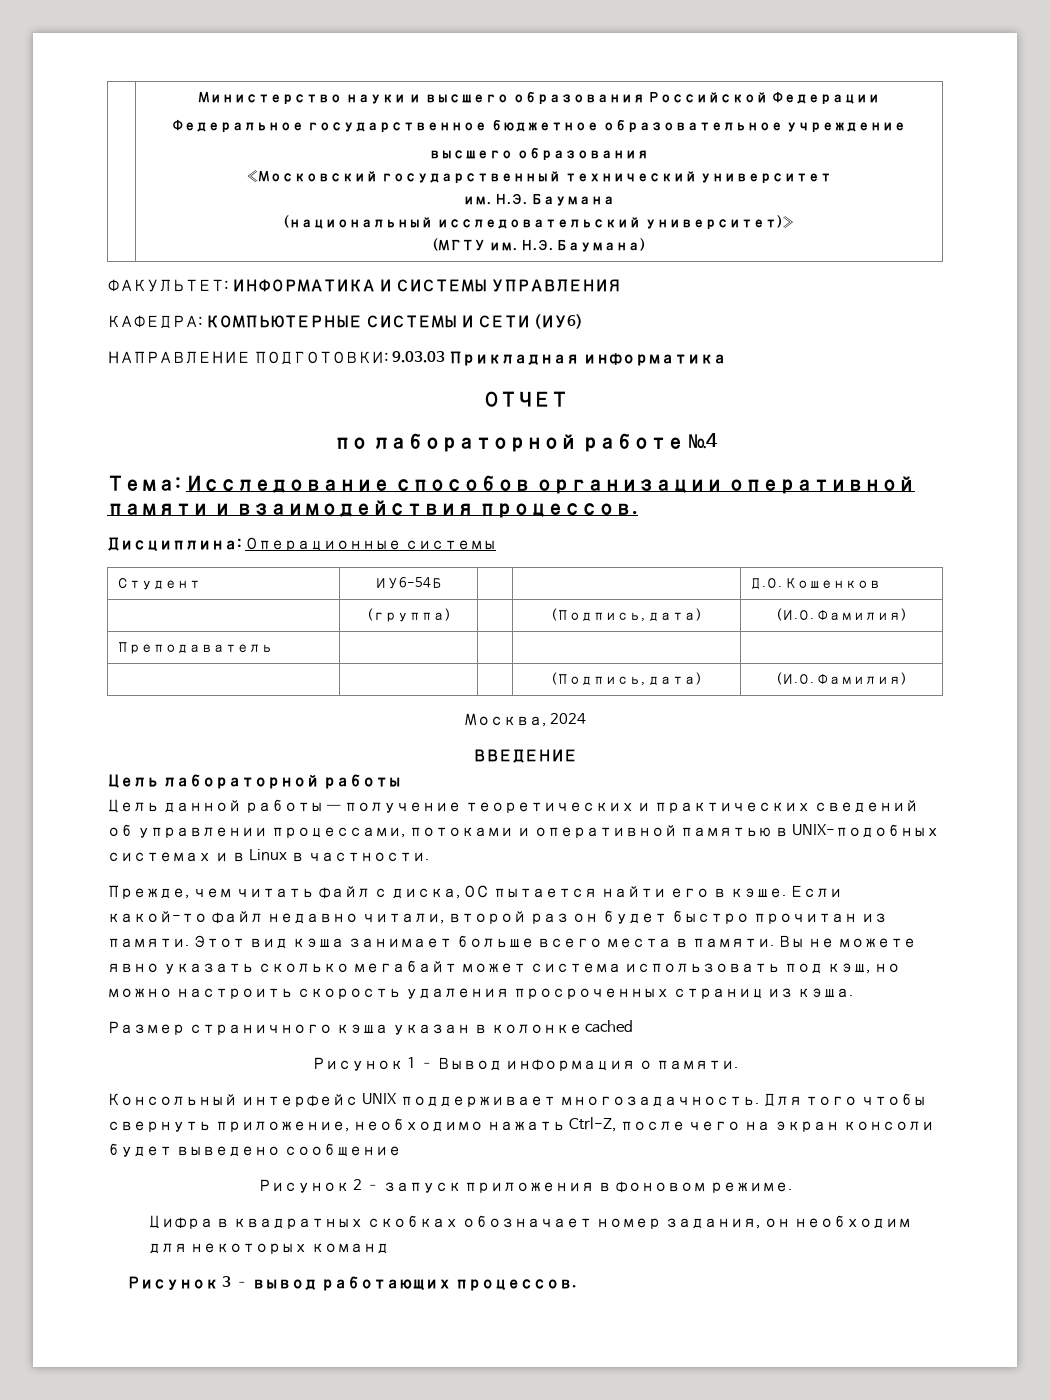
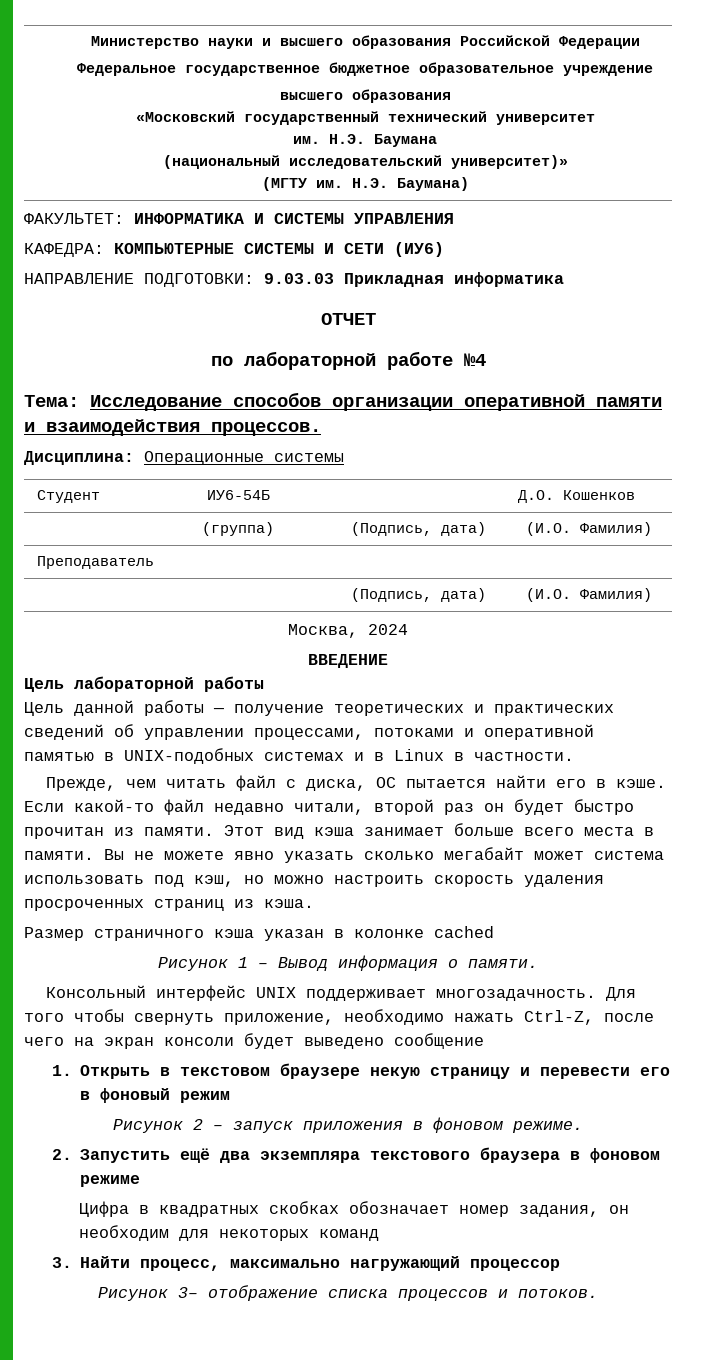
(401, 1150) none -> [51,1063,670,1079] [79,1088,230,1103] // 1. Открыть в текстовом браузере некую страницу и перевести его в фоновый режим
(793, 1187) none -> [51,1147,660,1163] [79,1175,140,1187] // 2. Запустить ещё два экземпляра текстового браузера в фоновом режиме
[127,1276,576,1291] Рисунок 3 – вывод работающих процессов. -> [51,1256,560,1271] [98,1285,598,1301] 3. Найти процесс, максимально нагружающий процессор // Рисунок 3– отображение списка процессов и потоков.

